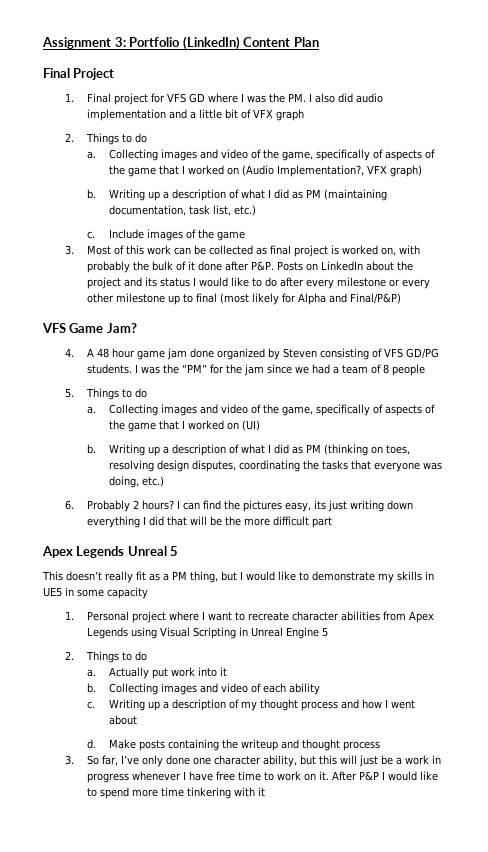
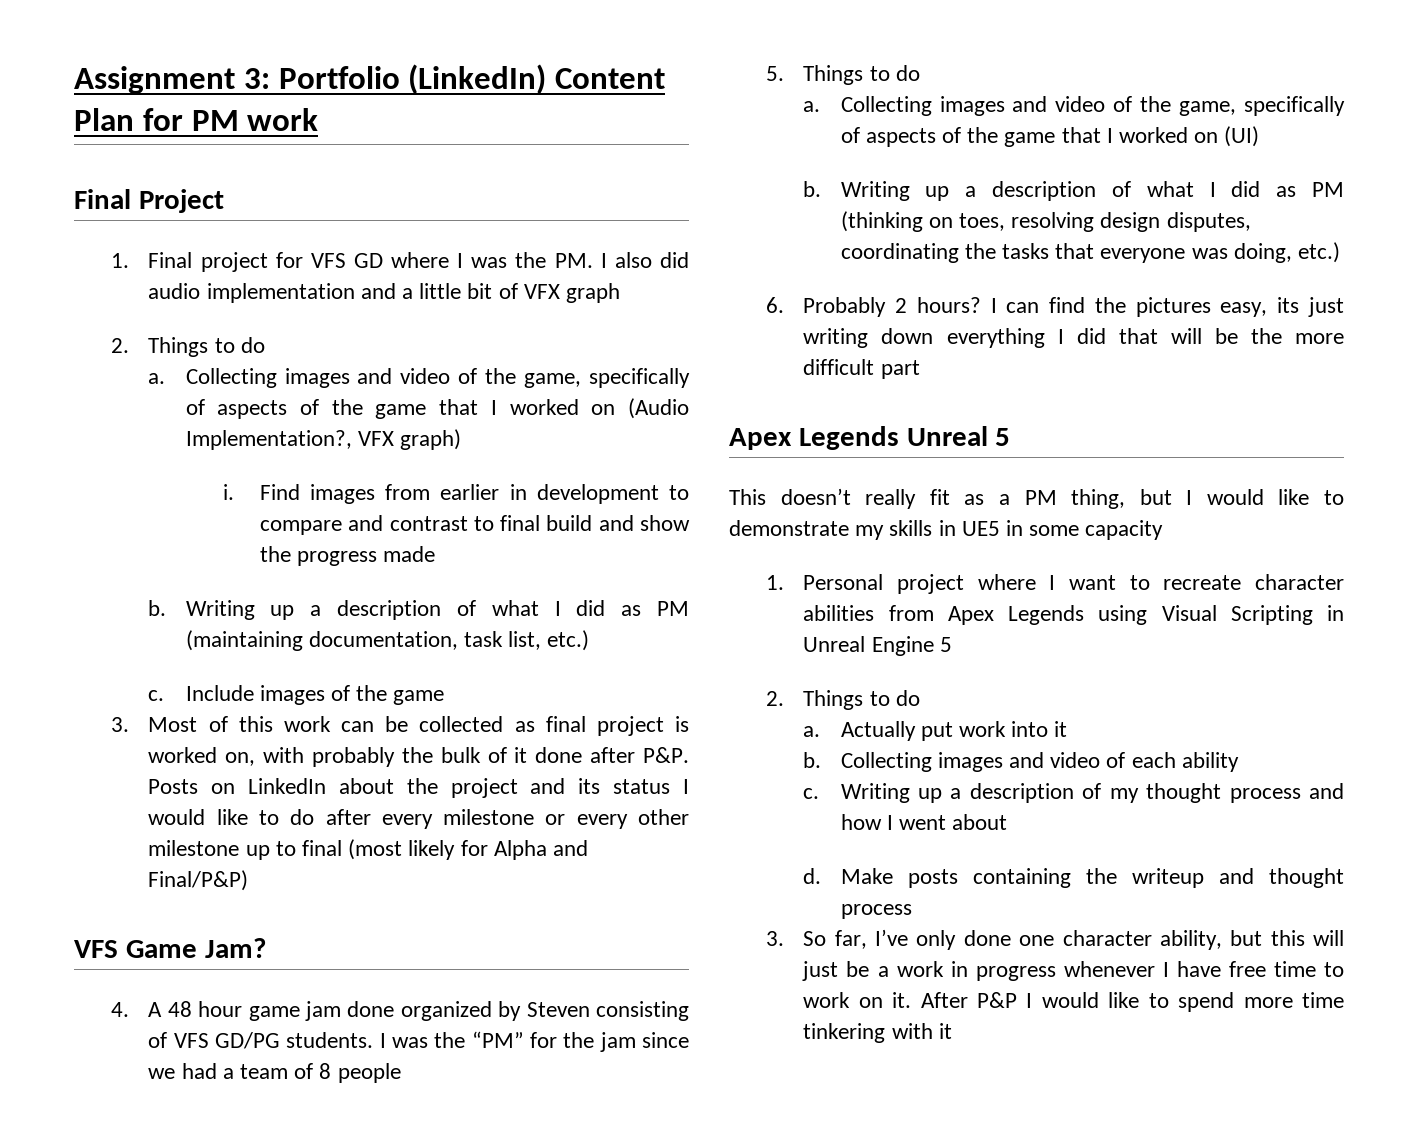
(319, 42) none -> [142,108,319,131] for PM work
(422, 171) none -> [222,484,689,504] [259,515,690,535] [259,546,436,566] // i. Find images from earlier in development to compare and contrast to final build and show the progress made

